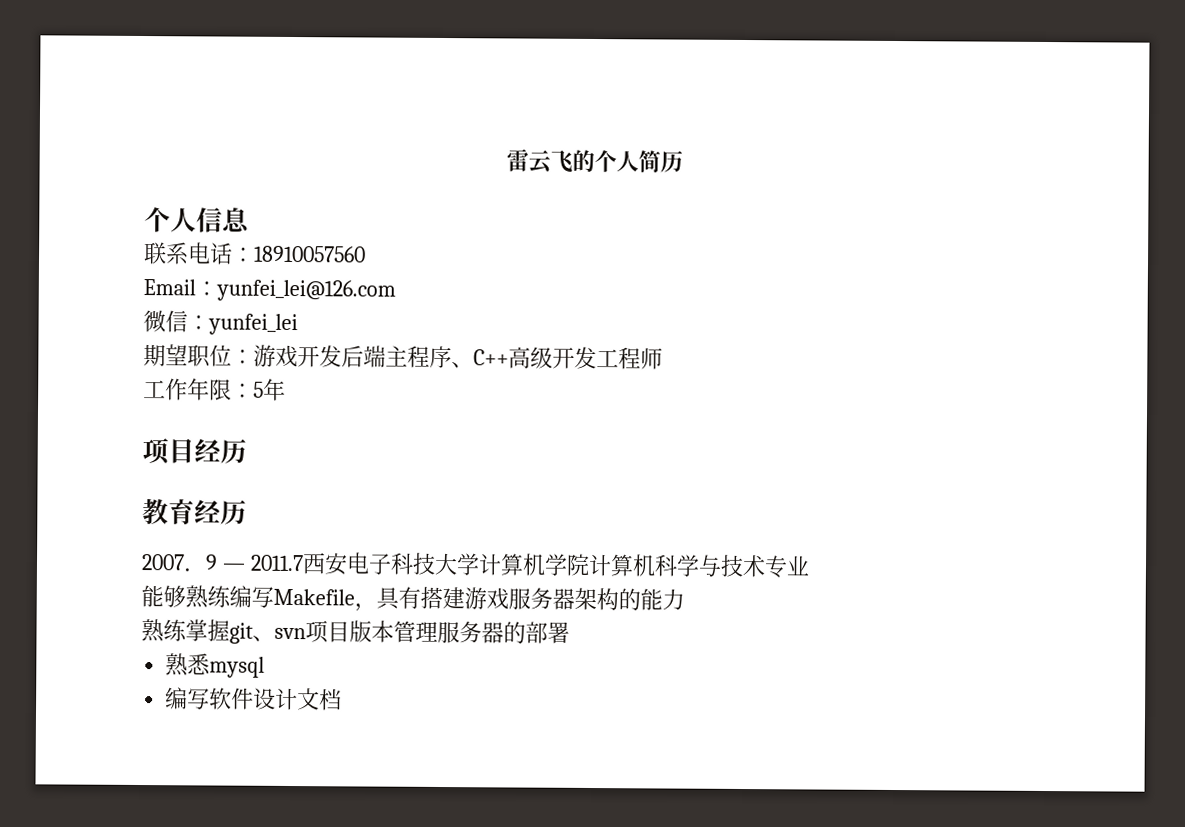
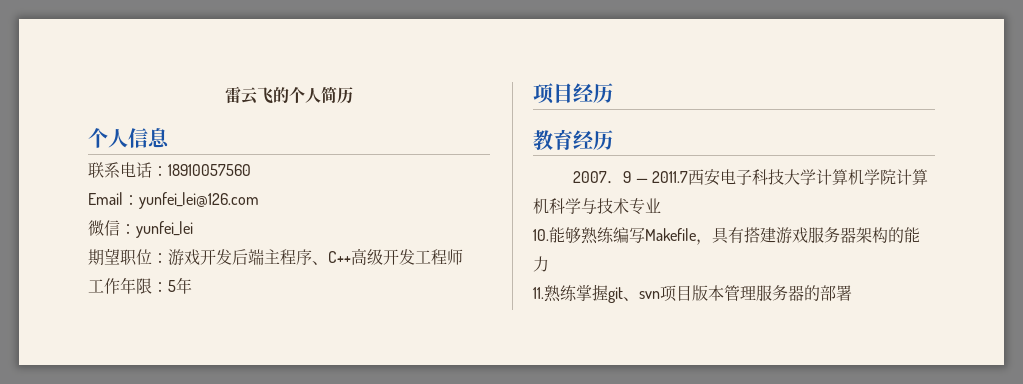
(810, 565) none -> [533,229,549,241] 10.
(685, 599) none -> [533,287,544,299] 11.
[165,653,266,678] [165,687,343,711] // 熟悉mysql // 编写软件设计文档 -> (852, 293) none

